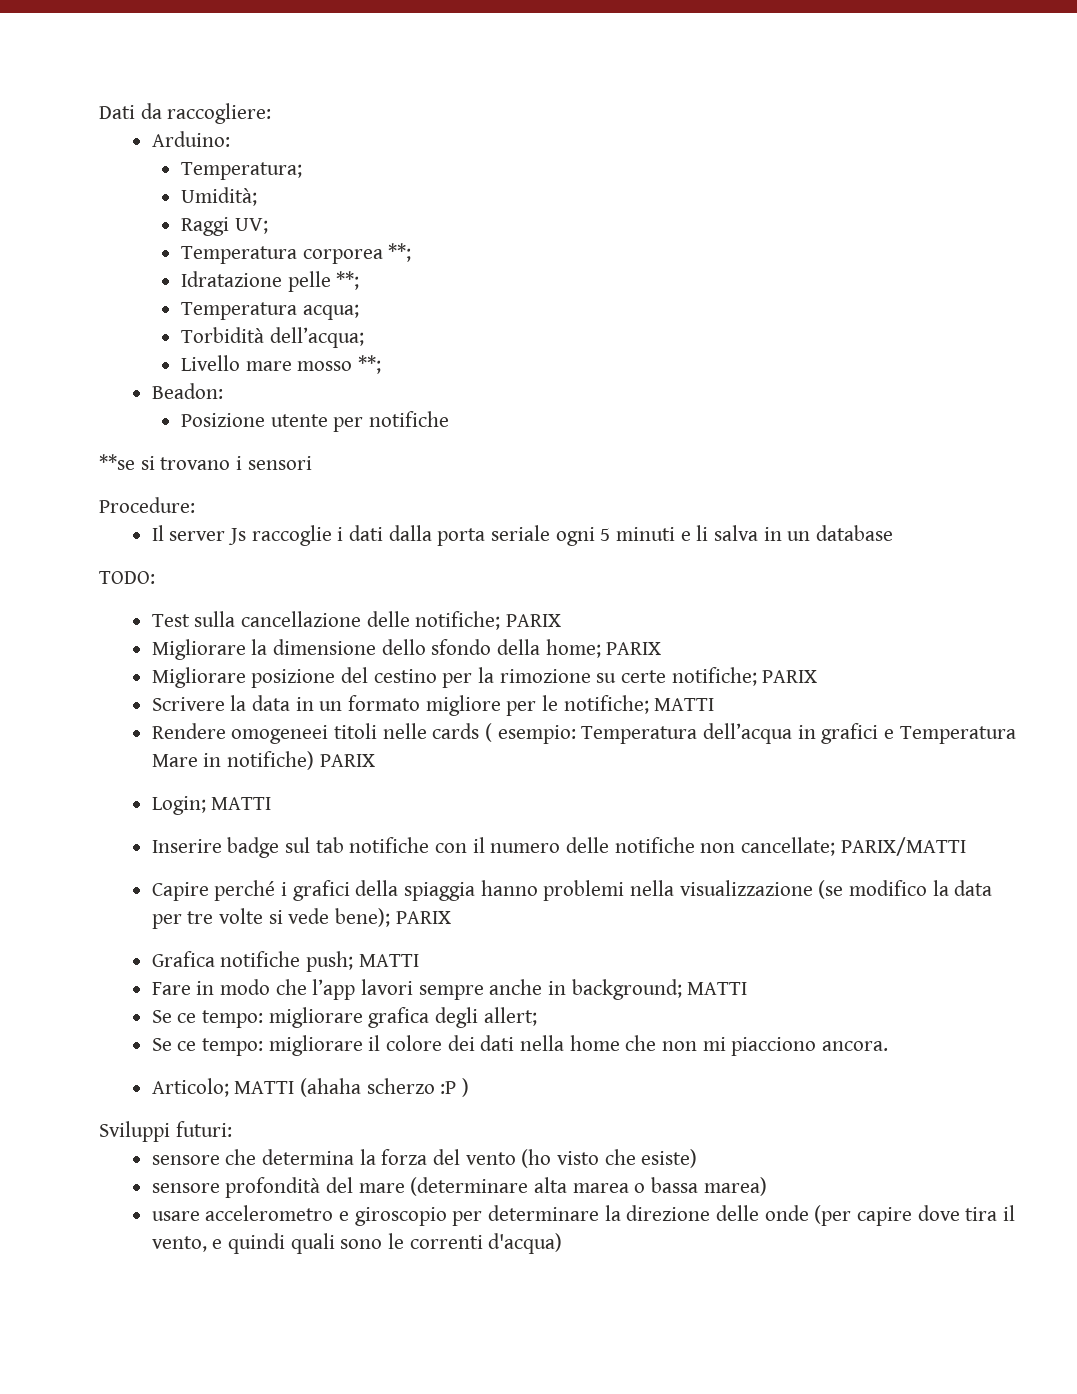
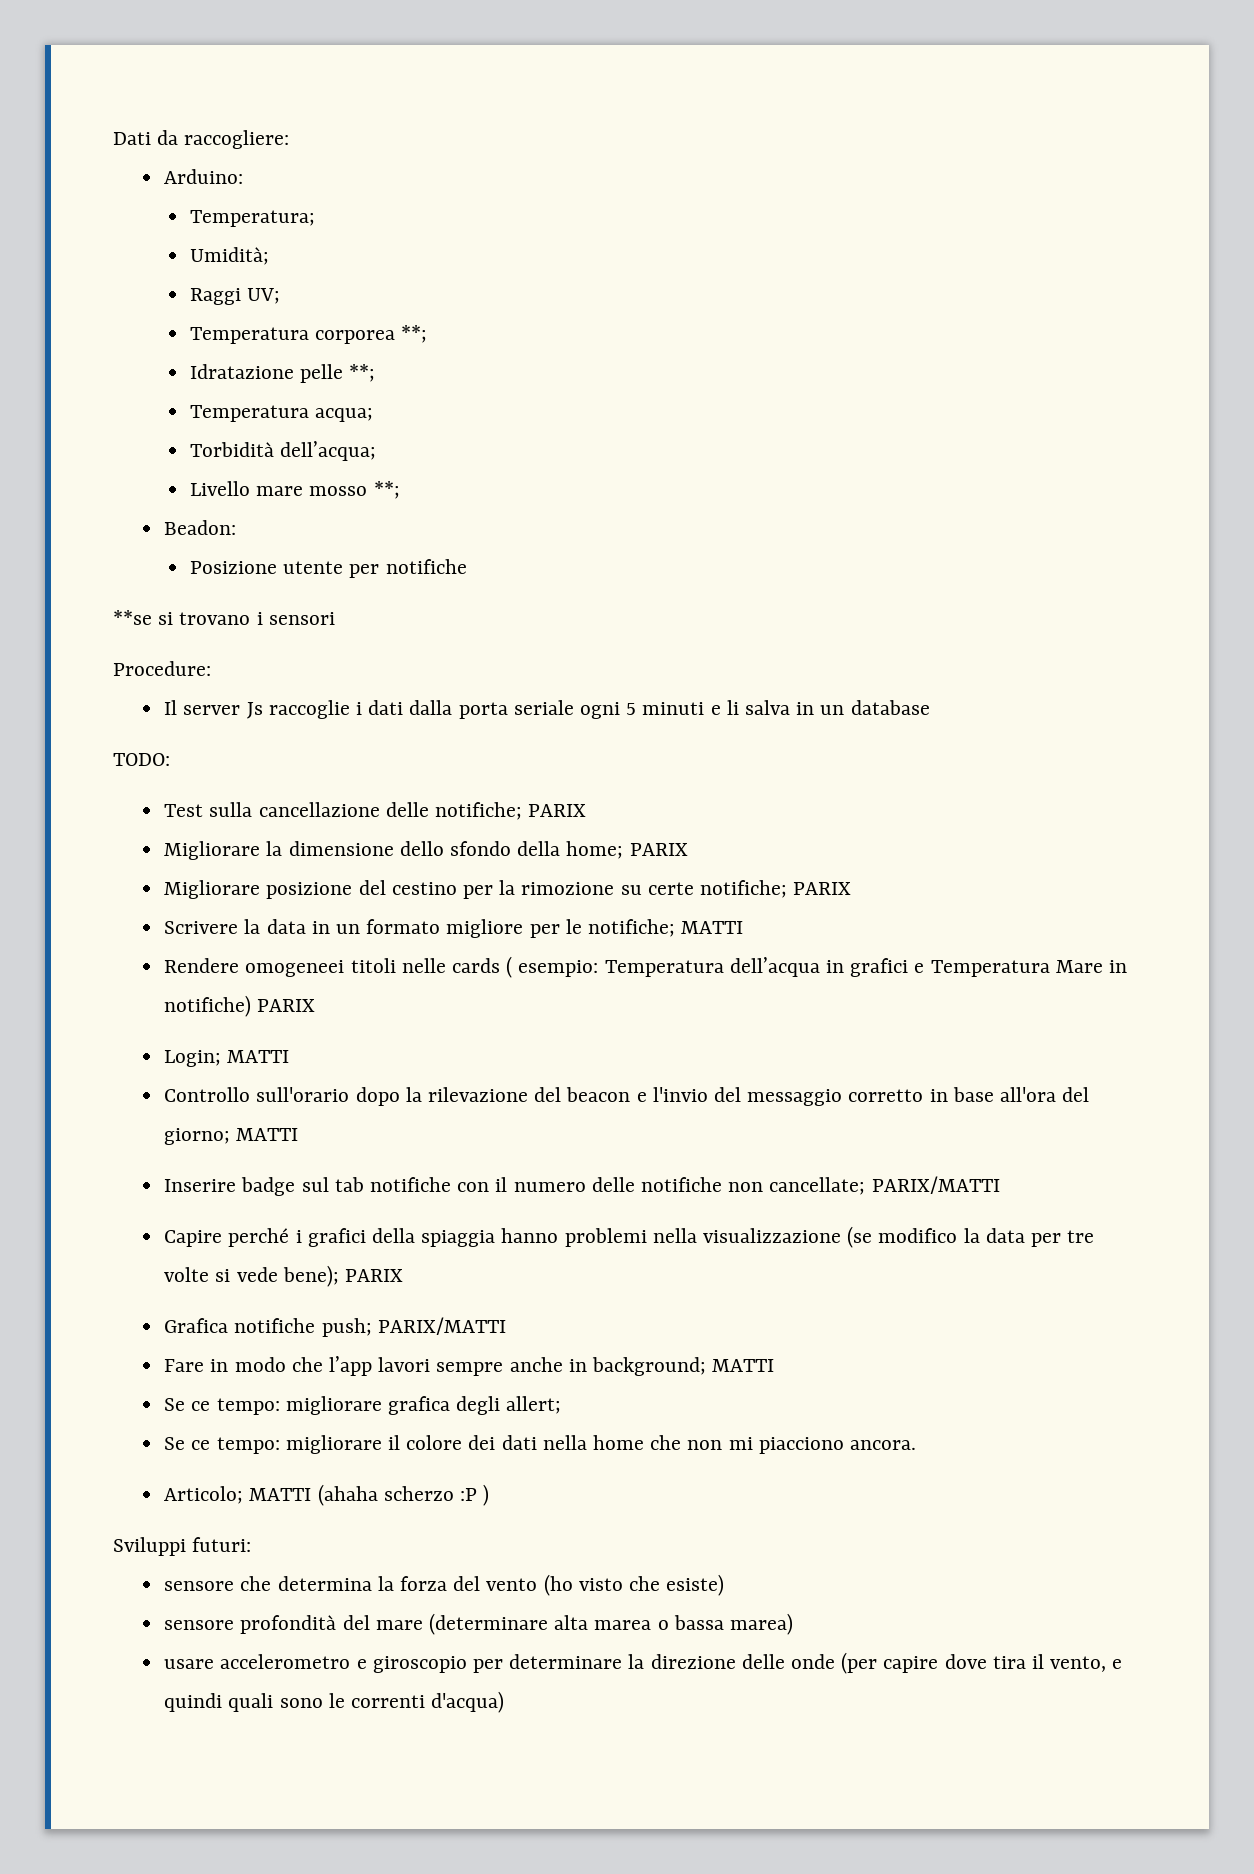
(272, 803) none -> [164,1087,1090,1106] [164,1128,299,1145] // Controllo sull'orario dopo la rilevazione del beacon e l'invio del messaggio corretto in base all'ora del giorno; MATTI
[358,954,419,967] MATTI -> [377,1317,506,1335] PARIX/MATTI

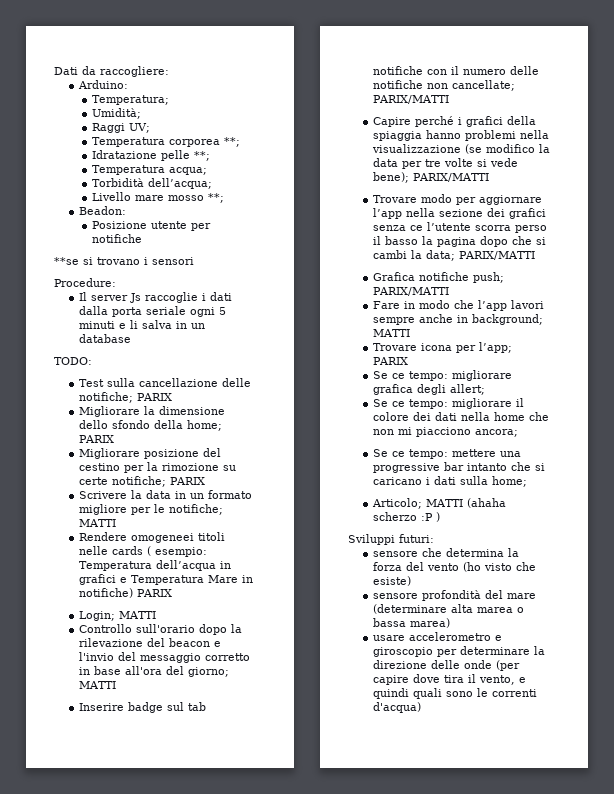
[344,1269,403,1282] PARIX -> [413,173,490,182] [373,194,543,205] [373,208,547,219] [373,222,548,233] [373,236,547,247] [373,250,536,261] PARIX/MATTI // Trovare modo per aggiornare l’app nella sezione dei grafici senza ce l’utente scorra perso il basso la pagina dopo che si cambi la data; PARIX/MATTI
(775, 1365) none -> [373,342,513,353] [373,357,409,365] // Trovare icona per l’app; PARIX
[850,1440,917,1450] ancora. -> [475,429,519,437] [373,449,522,459] [373,462,546,473] [373,476,528,487] ancora; // Se ce tempo: mettere una progressive bar intanto che si caricano i dati sulla home;

